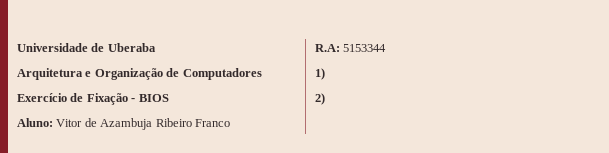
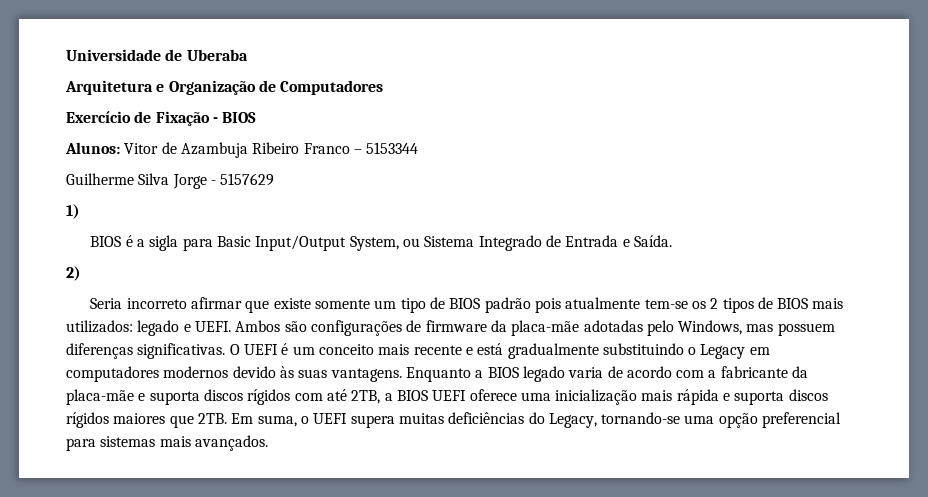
[17,118,53,127] Aluno: -> [65,142,120,154] Alunos:
[315,44,387,52] [315,68,325,80] [315,93,325,105] // R.A: 5153344 // 1) // 2) -> [353,142,419,154] [66,173,275,189] [66,204,80,219] [90,235,672,251] [66,266,81,281] [90,297,844,313] [66,320,835,336] [66,343,770,359] [66,366,809,382] [66,389,828,405] [66,412,842,428] [66,435,268,451] – 5153344 // Guilherme Silva Jorge - 5157629 // 1) // BIOS é a sigla para Basic Input/Output System, ou Sistema Integrado de Entrada e Saída. // 2) // Seria incorreto afirmar que existe somente um tipo de BIOS padrão pois atualmente tem-se os 2 tipos de BIOS mais utilizados: legado e UEFI. Ambos são configurações de firmware da placa-mãe adotadas pelo Windows, mas possuem diferenças significativas. O UEFI é um conceito mais recente e está gradualmente substituindo o Legacy em computadores modernos devido às suas vantagens. Enquanto a BIOS legado varia de acordo com a fabricante da placa-mãe e suporta discos rígidos com até 2TB, a BIOS UEFI oferece uma inicialização mais rápida e suporta discos rígidos maiores que 2TB. Em suma, o UEFI supera muitas deficiências do Legacy, tornando-se uma opção preferencial para sistemas mais avançados.

